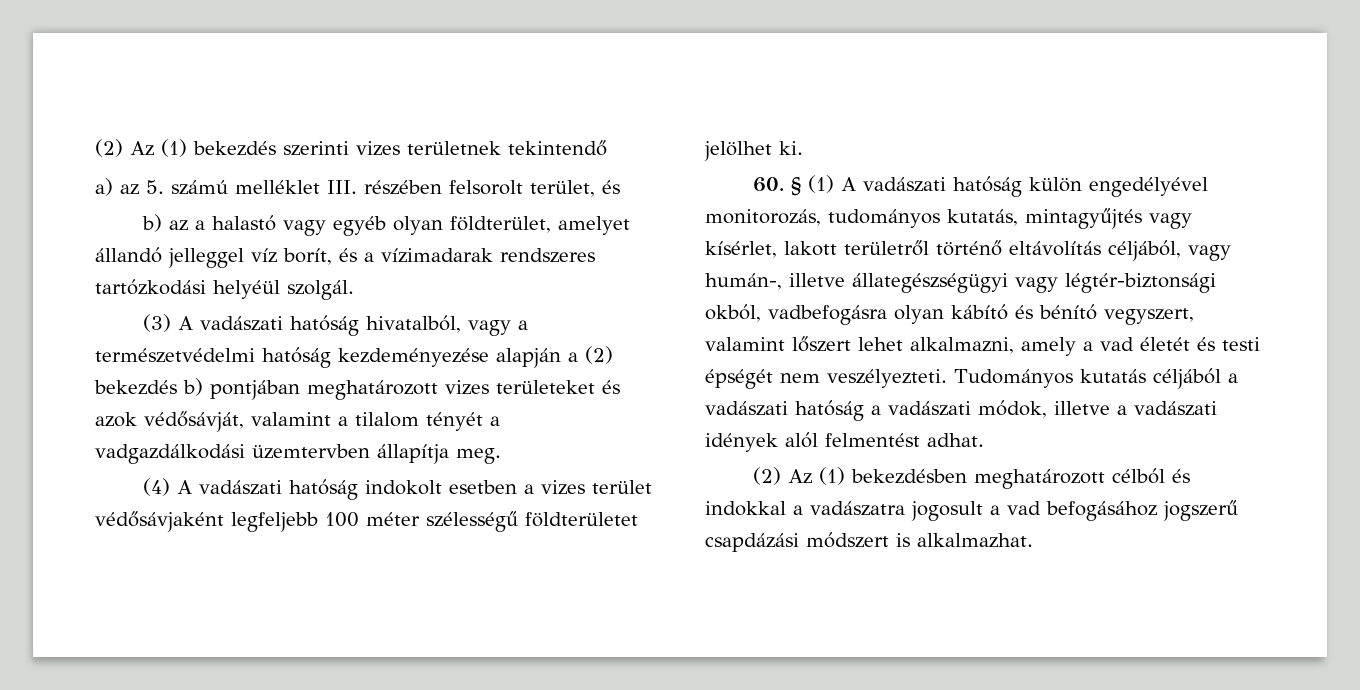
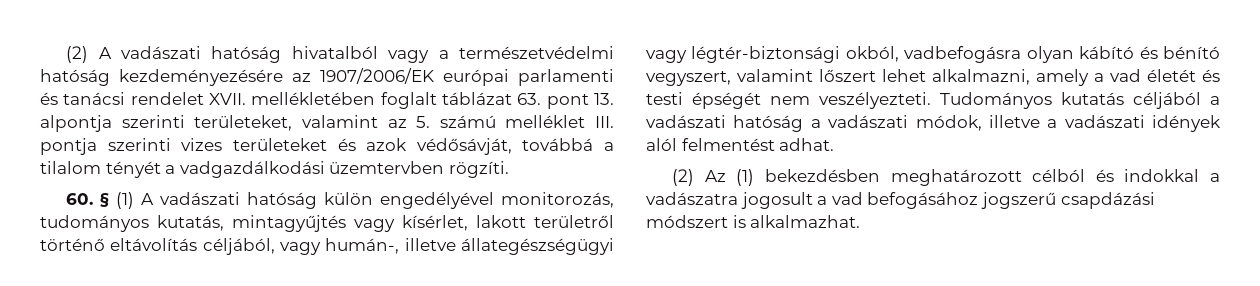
[95,139,607,157] [95,178,113,196] (2) Az (1) bekezdés szerinti vizes területnek tekintendő // a) -> [66,46,614,63] [40,68,614,86] [40,92,614,109] [40,115,378,132] (2) A vadászati hatóság hivatalból vagy a természetvédelmi hatóság kezdeményezésére az 1907/2006/EK európai parlamenti és tanácsi rendelet XVII. mellékletében foglalt táblázat 63. pont 13. alpontja szerinti területeket, valamint
[364,180,620,197] [142,214,631,236] [95,247,595,268] [95,279,354,300] [143,314,529,336] [95,346,613,368] [94,378,438,400] részében felsorolt terület, és // b) az a halastó vagy egyéb olyan földterület, amelyet állandó jelleggel víz borít, és a vízimadarak rendszeres tartózkodási helyéül szolgál. // (3) A vadászati hatóság hivatalból, vagy a természetvédelmi hatóság kezdeményezése alapján a (2) bekezdés b) pontjában meghatározott -> [40,138,171,155] pontja szerinti
[251,412,331,426] valamint -> [522,138,594,151] továbbá
[377,444,501,464] [143,478,653,500] [95,511,638,532] [704,141,803,161] állapítja meg. // (4) A vadászati hatóság indokolt esetben a vizes terület védősávjaként legfeljebb 100 méter szélességű földterületet jelölhet ki. -> [448,161,509,178] rögzíti.

